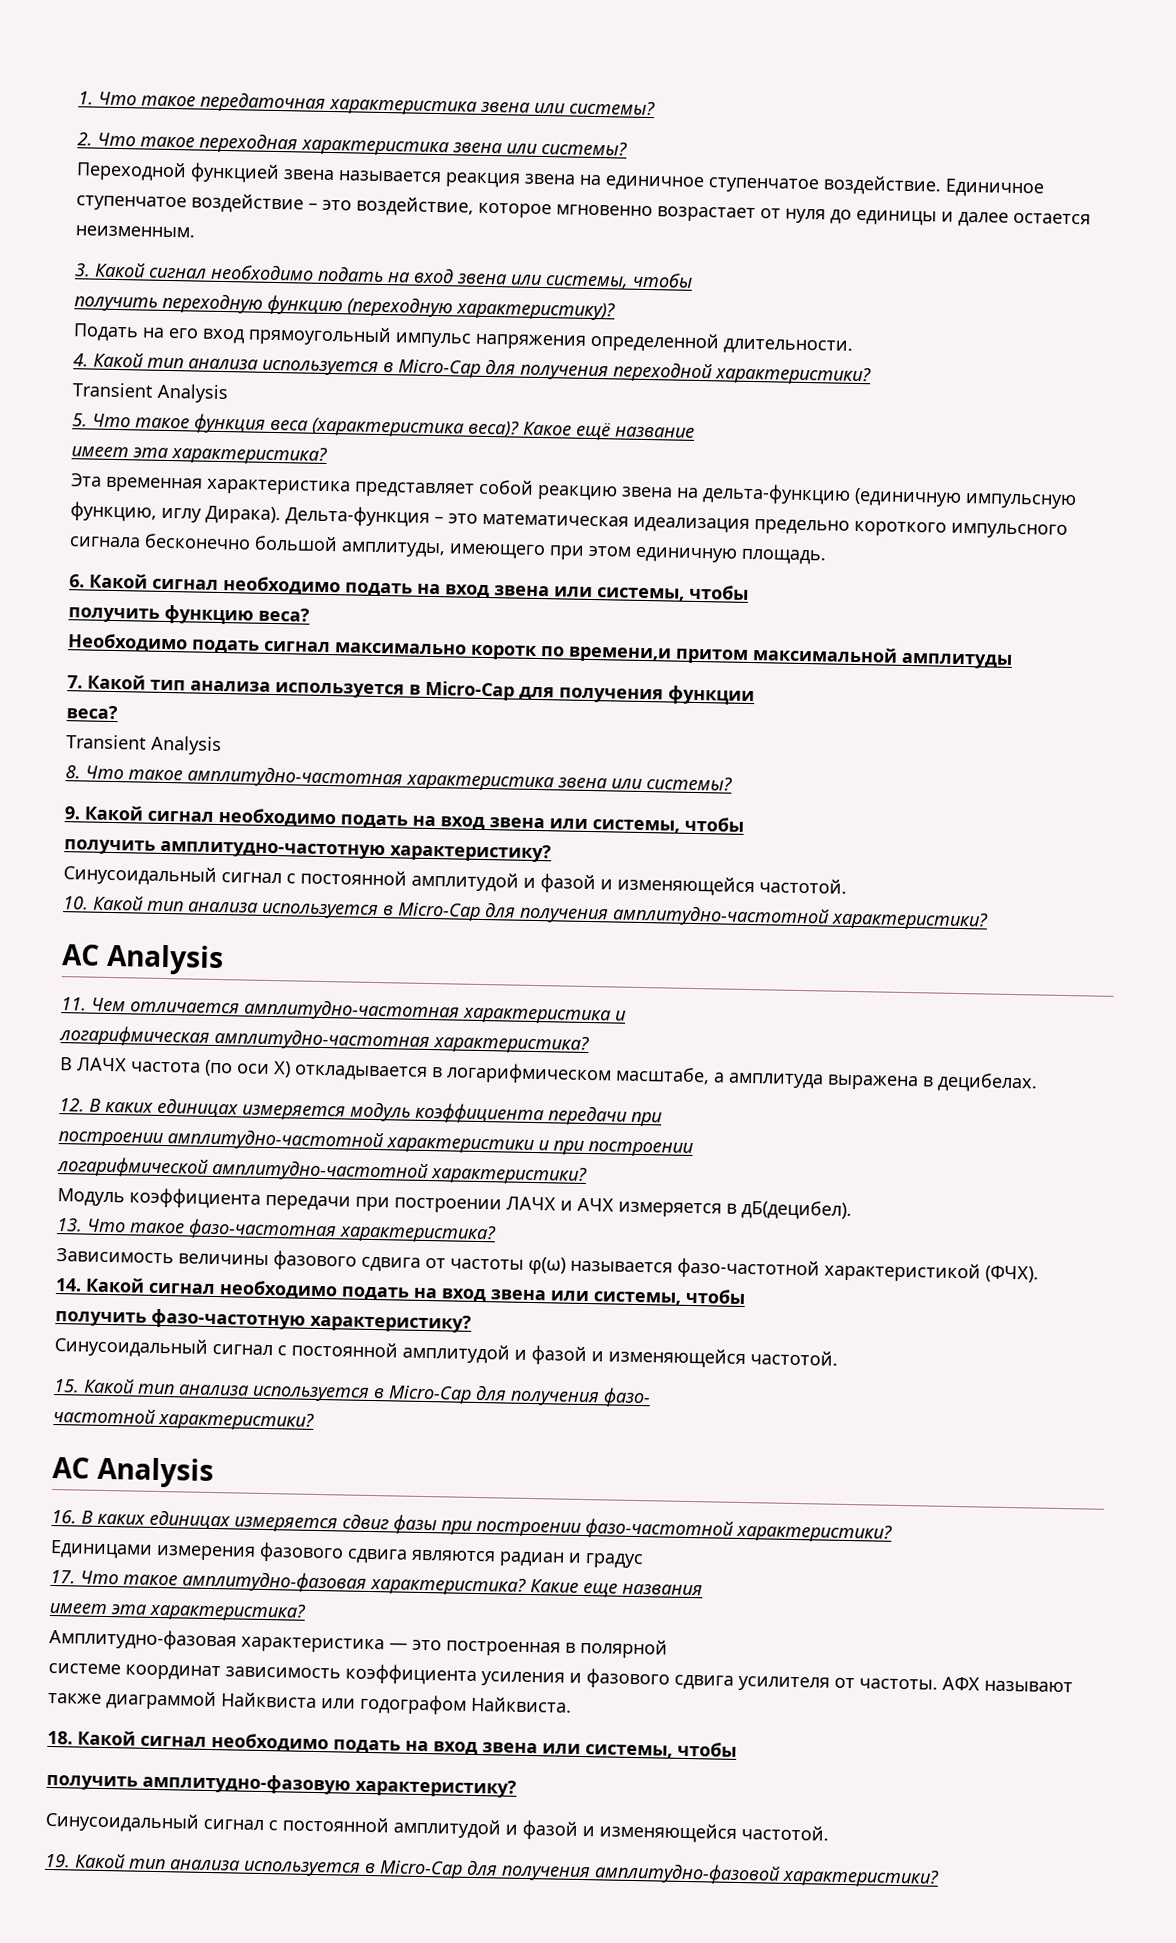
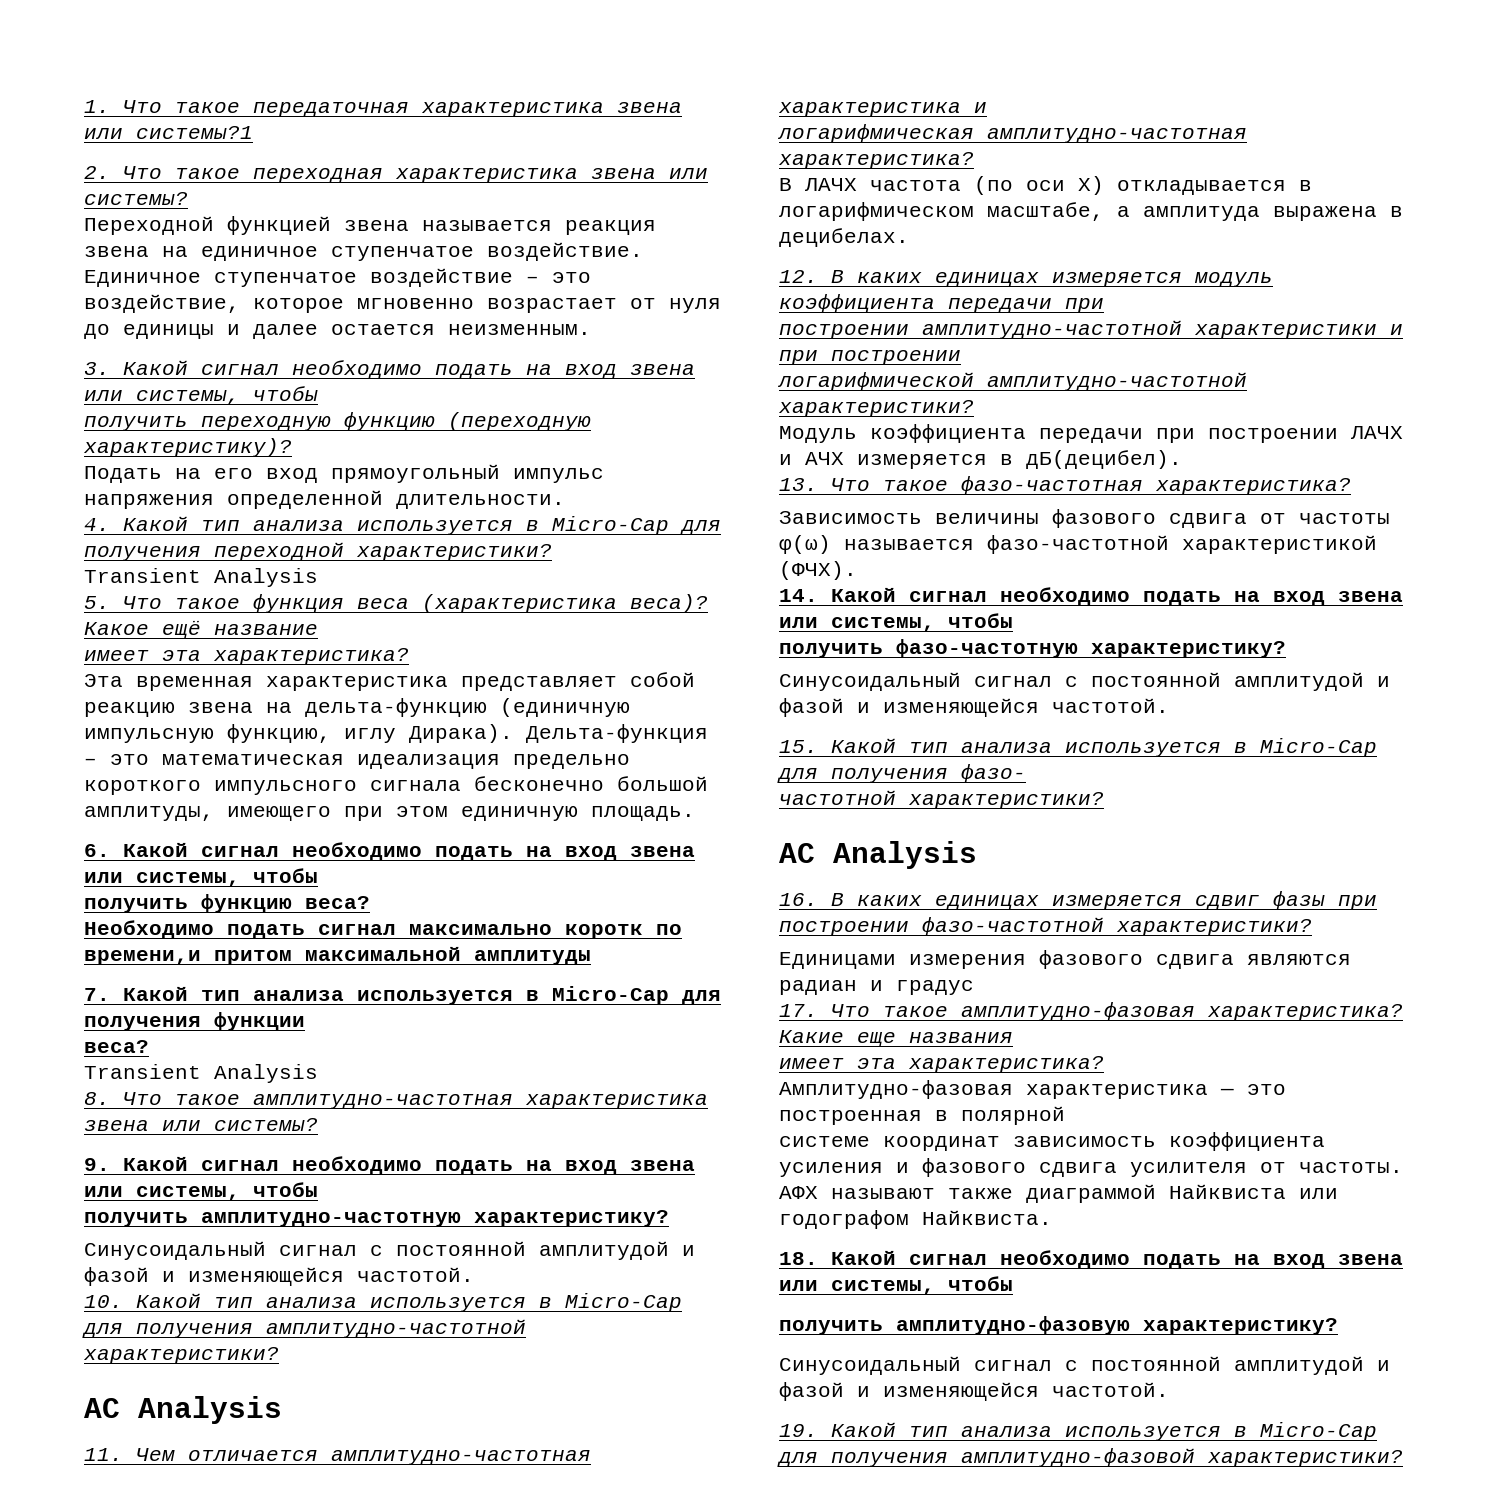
[569,100,656,116] системы? -> [136,126,253,139] системы?1

